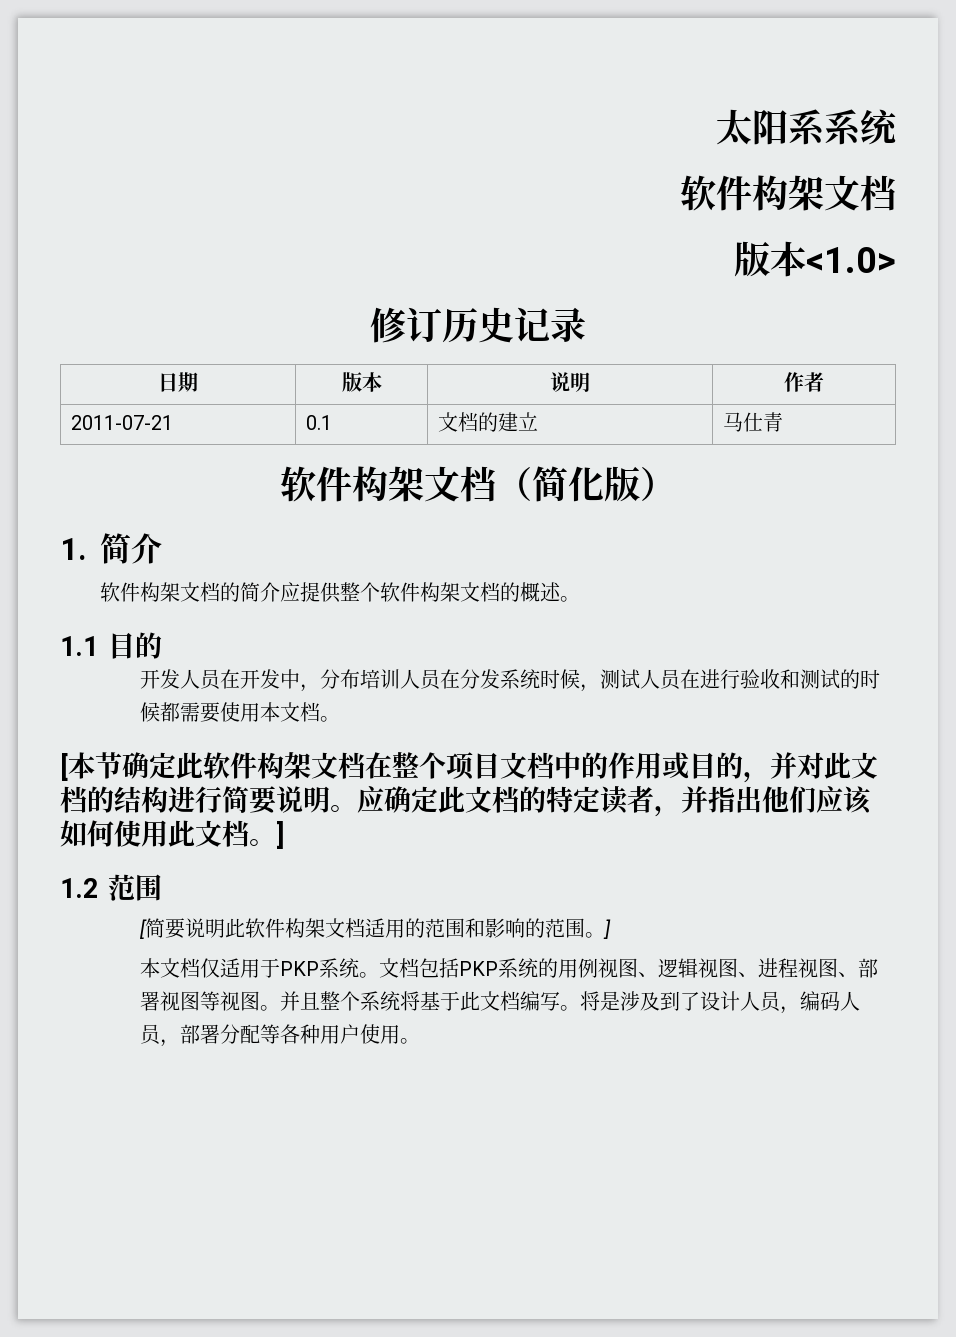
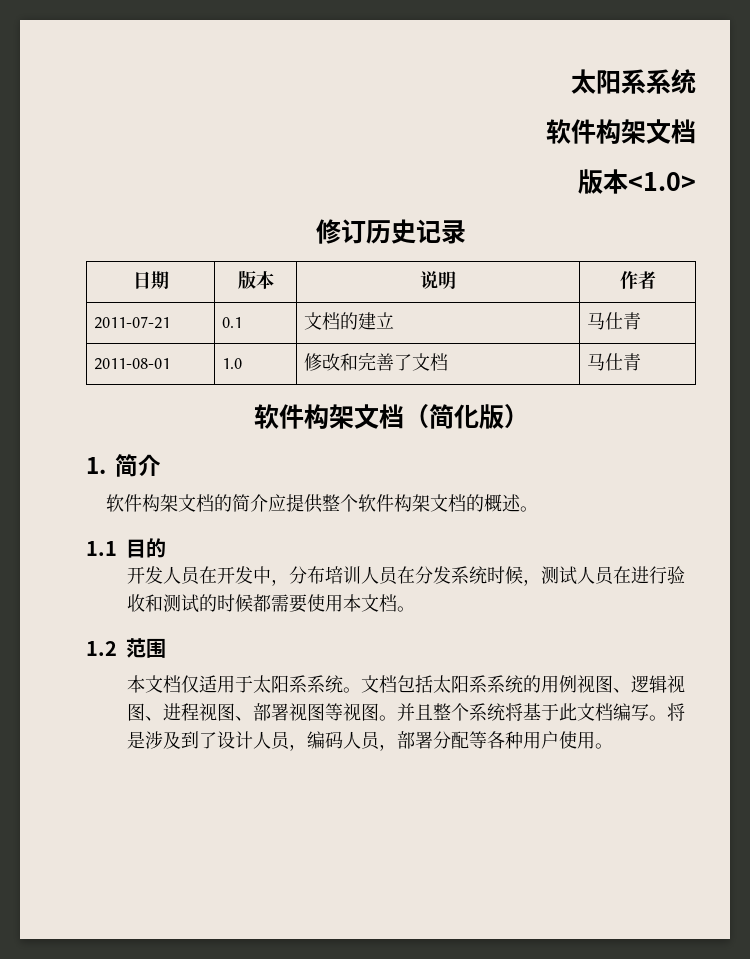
(783, 422) none -> [94,358,171,370] [222,358,243,369] [304,352,449,371] [587,353,642,371] // 2011-08-01 | 1.0 | 修改和完善了文档 | 马仕青
[60,752,878,783] [60,786,872,817] [60,820,284,849] [60,874,162,901] [138,918,611,939] [本节确定此软件构架文档在整个项目文档中的作用或目的，并对此文档的结构进行简要说明。应确定此文档的特定读者，并指出他们应该如何使用此文档。] // 1.2范围 // [简要说明此软件构架文档适用的范围和影响的范围。] -> [86,638,166,658] 1.2范围
[279,961,319,976] PKP -> [252,675,307,693] 太阳系
[458,961,498,976] PKP -> [432,675,487,693] 太阳系

